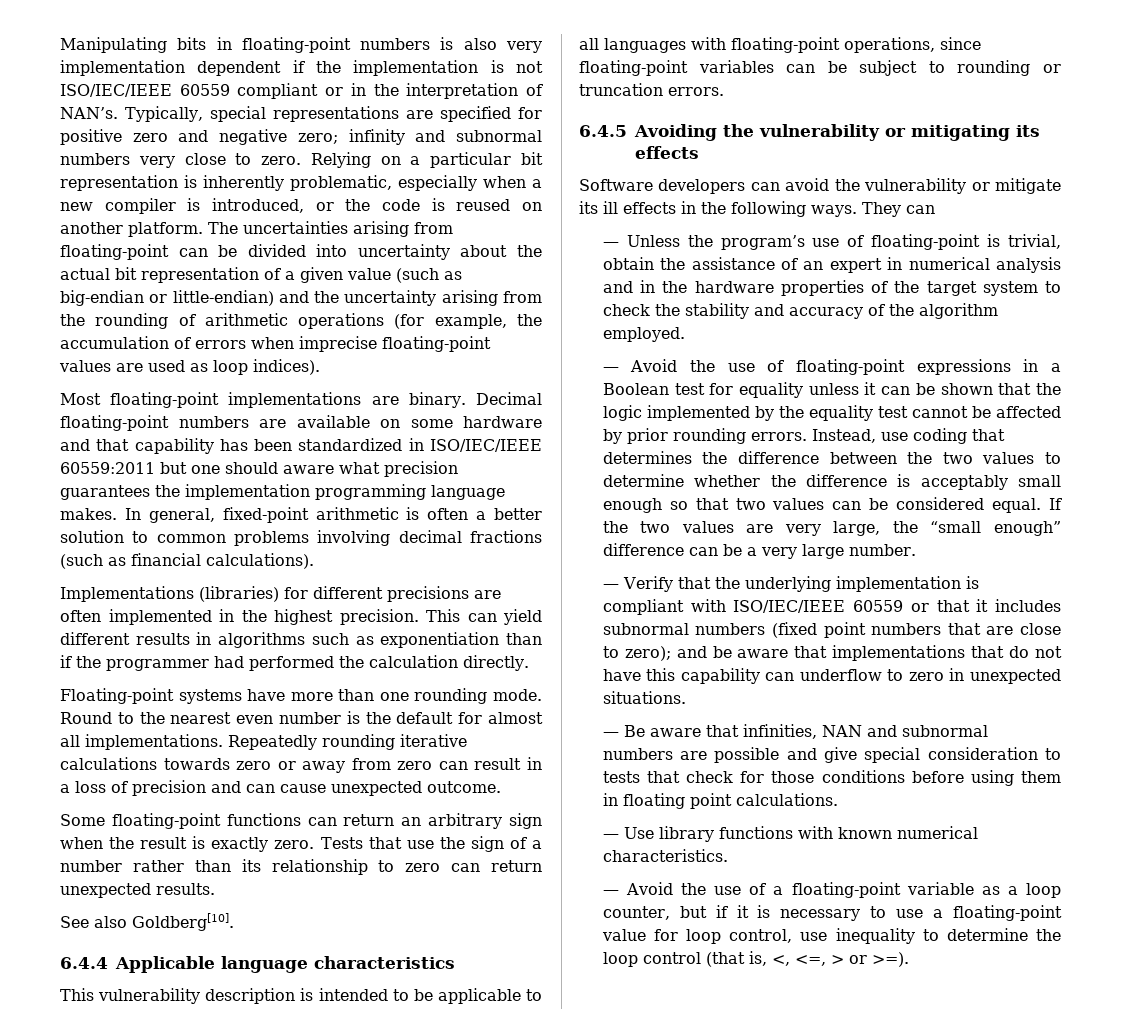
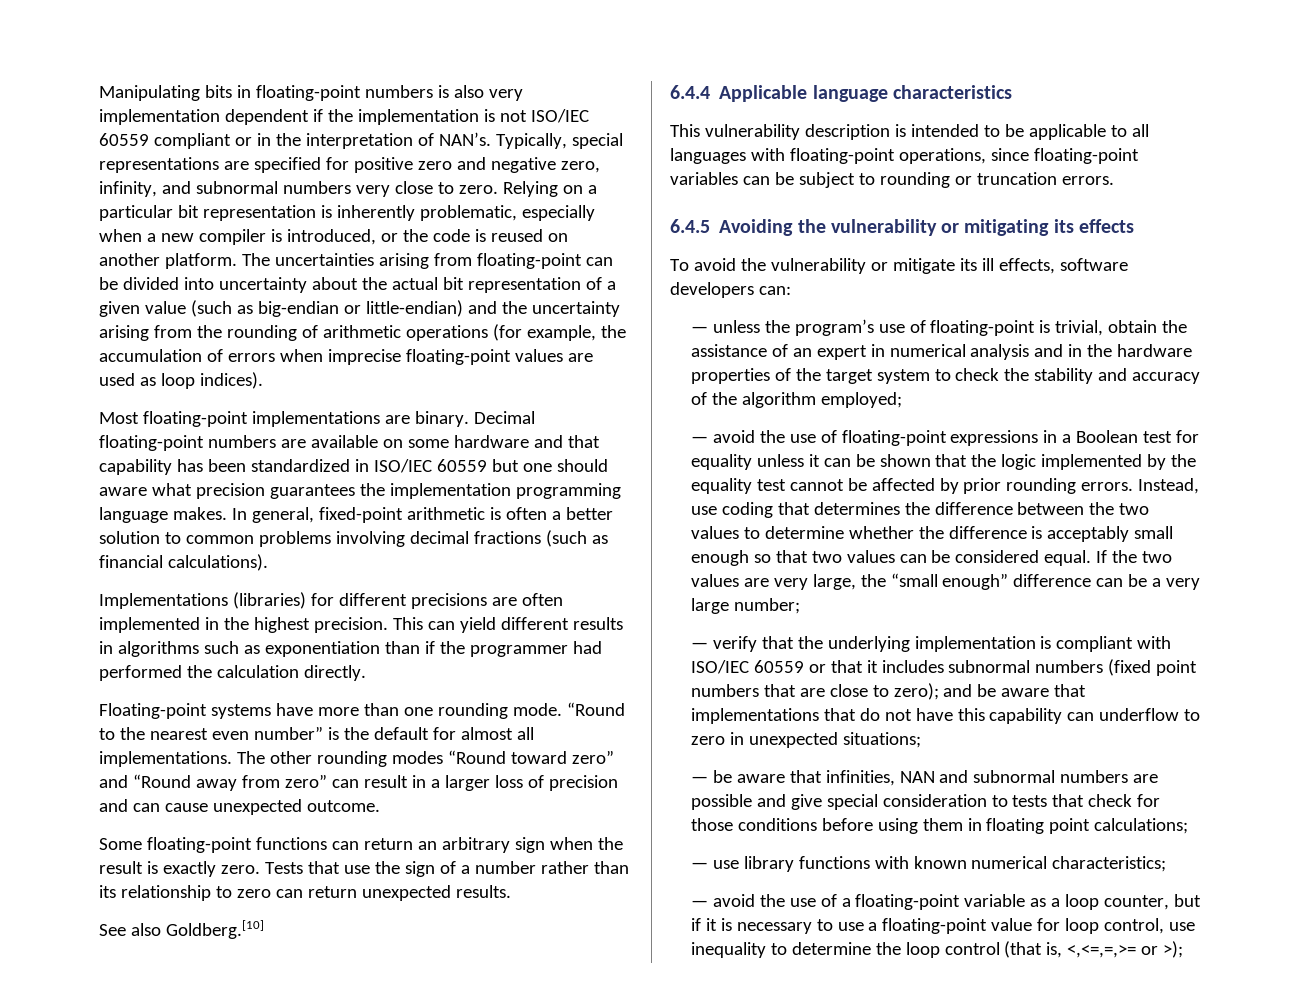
[60,84,172,97] ISO/IEC/IEEE -> [530,109,589,123] ISO/IEC
[297,129,405,145] zero; infinity -> [560,161,600,173] [99,181,157,197] zero, infinity,
[429,439,542,452] [60,462,155,474] ISO/IEC/IEEE 60559:2011 -> [373,459,487,473] ISO/IEC 60559
[60,712,112,724] Round -> [566,702,625,716] “Round
[279,712,341,724] number -> [253,726,323,740] number”
[228,734,467,750] [60,757,296,770] Repeatedly rounding iterative calculations towards zero or -> [236,750,614,767] [99,774,191,788] The other rounding modes “Round toward zero” and “Round
[397,761,433,770] zero -> [284,774,327,788] zero”
(70, 788) none -> [444,775,490,791] larger
[132,913,234,931] Goldberg[10]. -> [165,920,264,939] Goldberg.[10]
[579,179,780,194] Software developers can -> [670,259,689,271] To
[623,201,935,217] [602,235,680,247] effects in the following ways. They can // — Unless -> [998,258,1128,274] [670,282,791,298] [690,320,760,333] effects, software developers can: // — unless
[602,327,685,342] [602,359,678,372] employed. // — Avoid -> [820,392,902,408] [690,430,755,443] employed; // — avoid
[848,544,916,556] [602,576,673,592] number. // — Verify -> [733,598,800,614] [690,636,757,652] number; // — verify
[733,600,846,613] ISO/IEC/IEEE -> [690,660,749,674] ISO/IEC
[602,691,686,704] [602,725,645,737] situations. // — Be -> [842,732,921,748] [690,770,732,783] situations; // — be
[735,793,838,806] [602,827,654,839] calculations. // — Use -> [1094,818,1189,834] [690,860,739,869] calculations; // — use
[602,849,728,862] [602,882,673,895] characteristics. // — Avoid -> [1052,856,1167,872] [690,894,755,907] characteristics; // — avoid
[771,952,909,967] <, <=, > or >=). -> [1067,941,1184,958] <,<=,=,>= or >);

